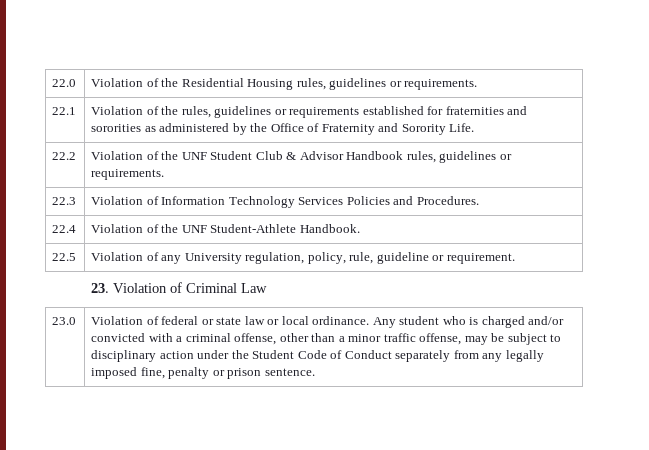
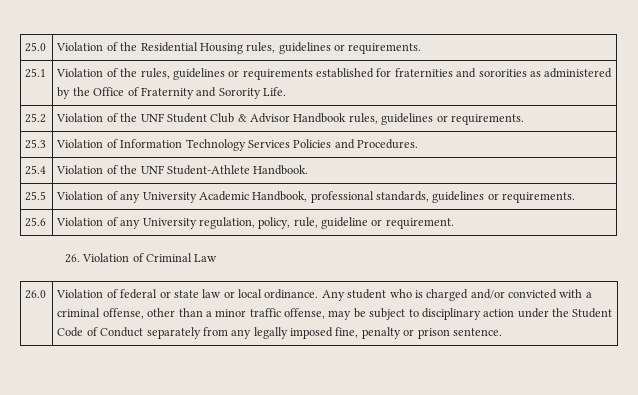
[52,79,77,87] 22.0 -> [25,42,47,52] 25.0
[52,107,77,115] 22.1 -> [25,68,47,78] 25.1
[52,152,77,160] 22.2 -> [25,113,47,123] 25.2
[52,197,77,205] 22.3 -> [25,139,47,149] 25.3
[52,225,77,233] 22.4 -> [25,165,47,175] 25.4
[52,253,77,261] 22.5 -> [25,191,47,201] [56,191,576,203] [25,217,47,227] 25.5 | Violation of any University Academic Handbook, professional standards, guidelines or requirements. // 25.6
[90,283,109,293] 23. -> [64,254,80,263] 26.
[52,317,77,325] 23.0 -> [25,290,47,299] 26.0

